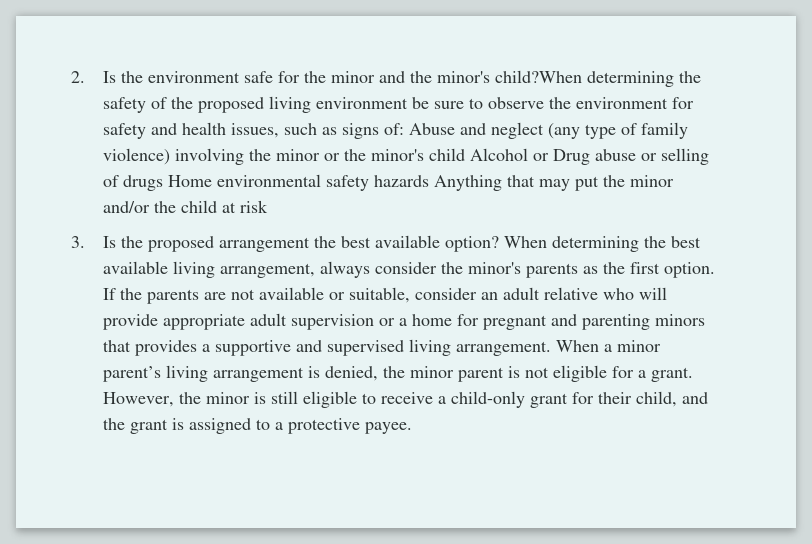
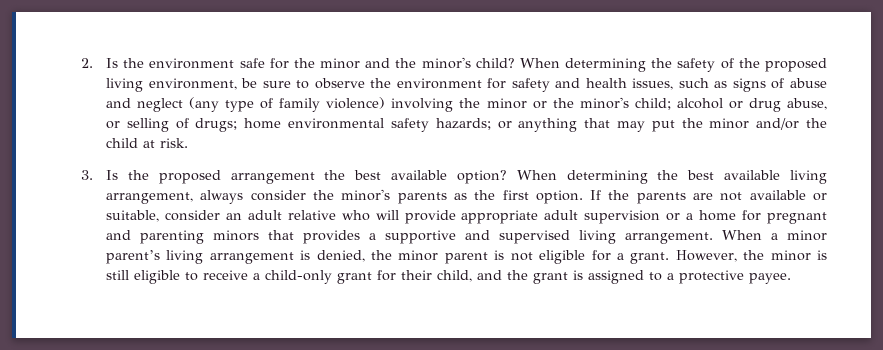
[494,70,582,83] child?When -> [475,58,560,68] child? When
[315,97,408,109] environment -> [148,78,237,90] environment,
[383,123,455,135] of: Abuse -> [771,78,828,89] of abuse
[428,148,709,165] [102,174,502,191] child Alcohol or Drug abuse or selling of drugs Home environmental safety hazards Anything -> [634,98,827,112] [105,118,578,132] child; alcohol or drug abuse, or selling of drugs; home environmental safety hazards; or anything
[239,200,268,213] risk -> [159,138,188,148] risk.

